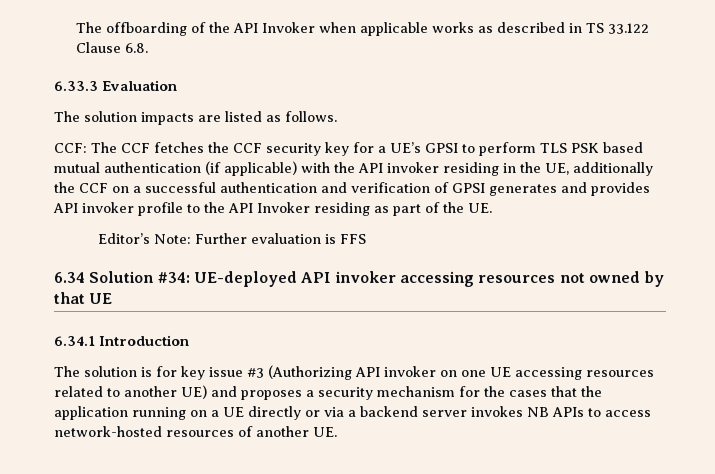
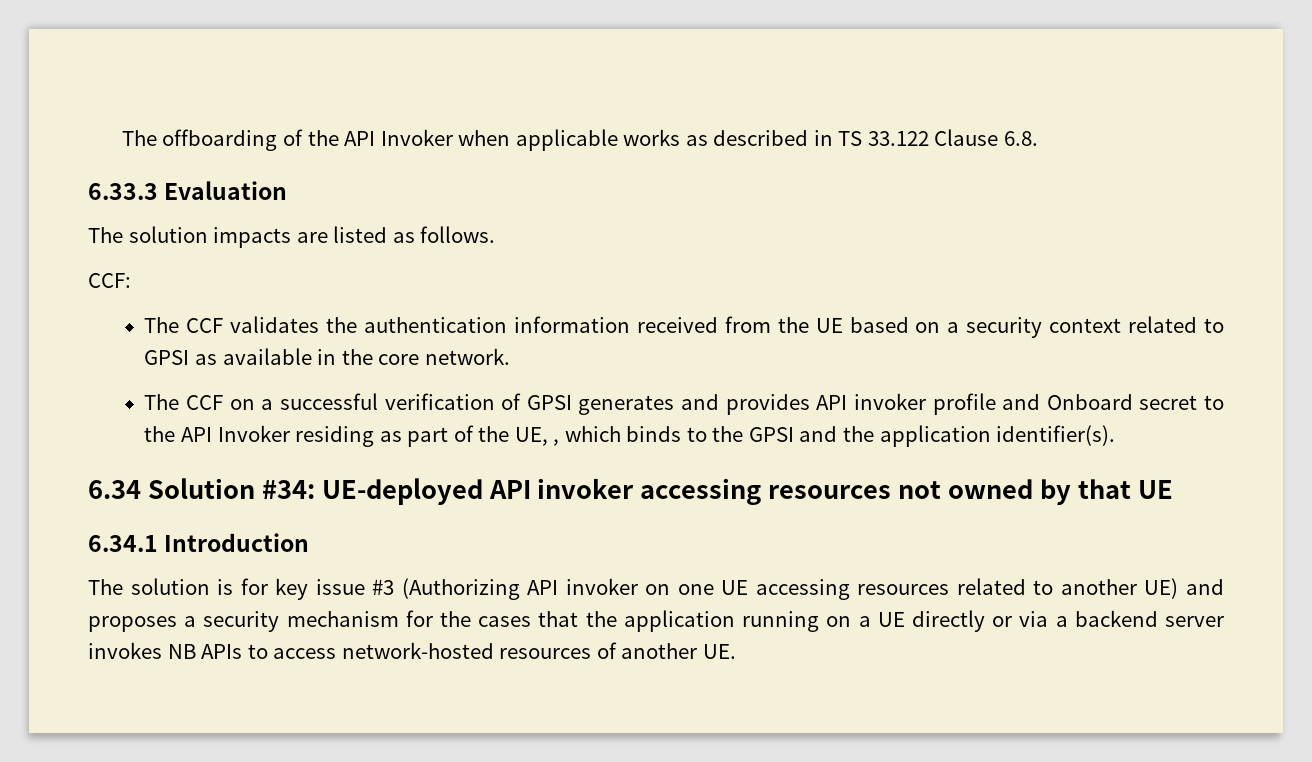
[91,142,643,156] [54,161,653,176] [54,182,75,193] The CCF fetches the CCF security key for a UE’s GPSI to perform TLS PSK based mutual authentication (if applicable) with the API invoker residing in the UE, additionally the -> [144,316,1224,338] [144,348,510,365] [144,394,180,410] // The CCF validates the authentication information received from the UE based on a security context related to GPSI as available in the core network. // The
[220,182,347,193] authentication and -> (378, 401) none
(183, 209) none -> [1002,394,1198,410] and Onboard secret
[468,203,492,213] [98,233,367,244] UE. // Editor’s Note: Further evaluation is FFS -> [514,425,1116,447] UE, , which binds to the GPSI and the application identifier(s).

